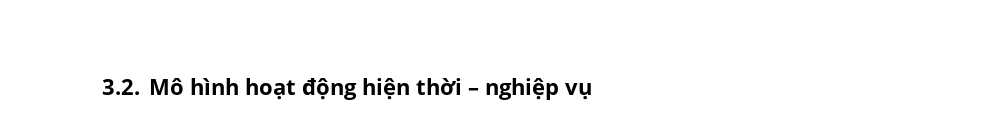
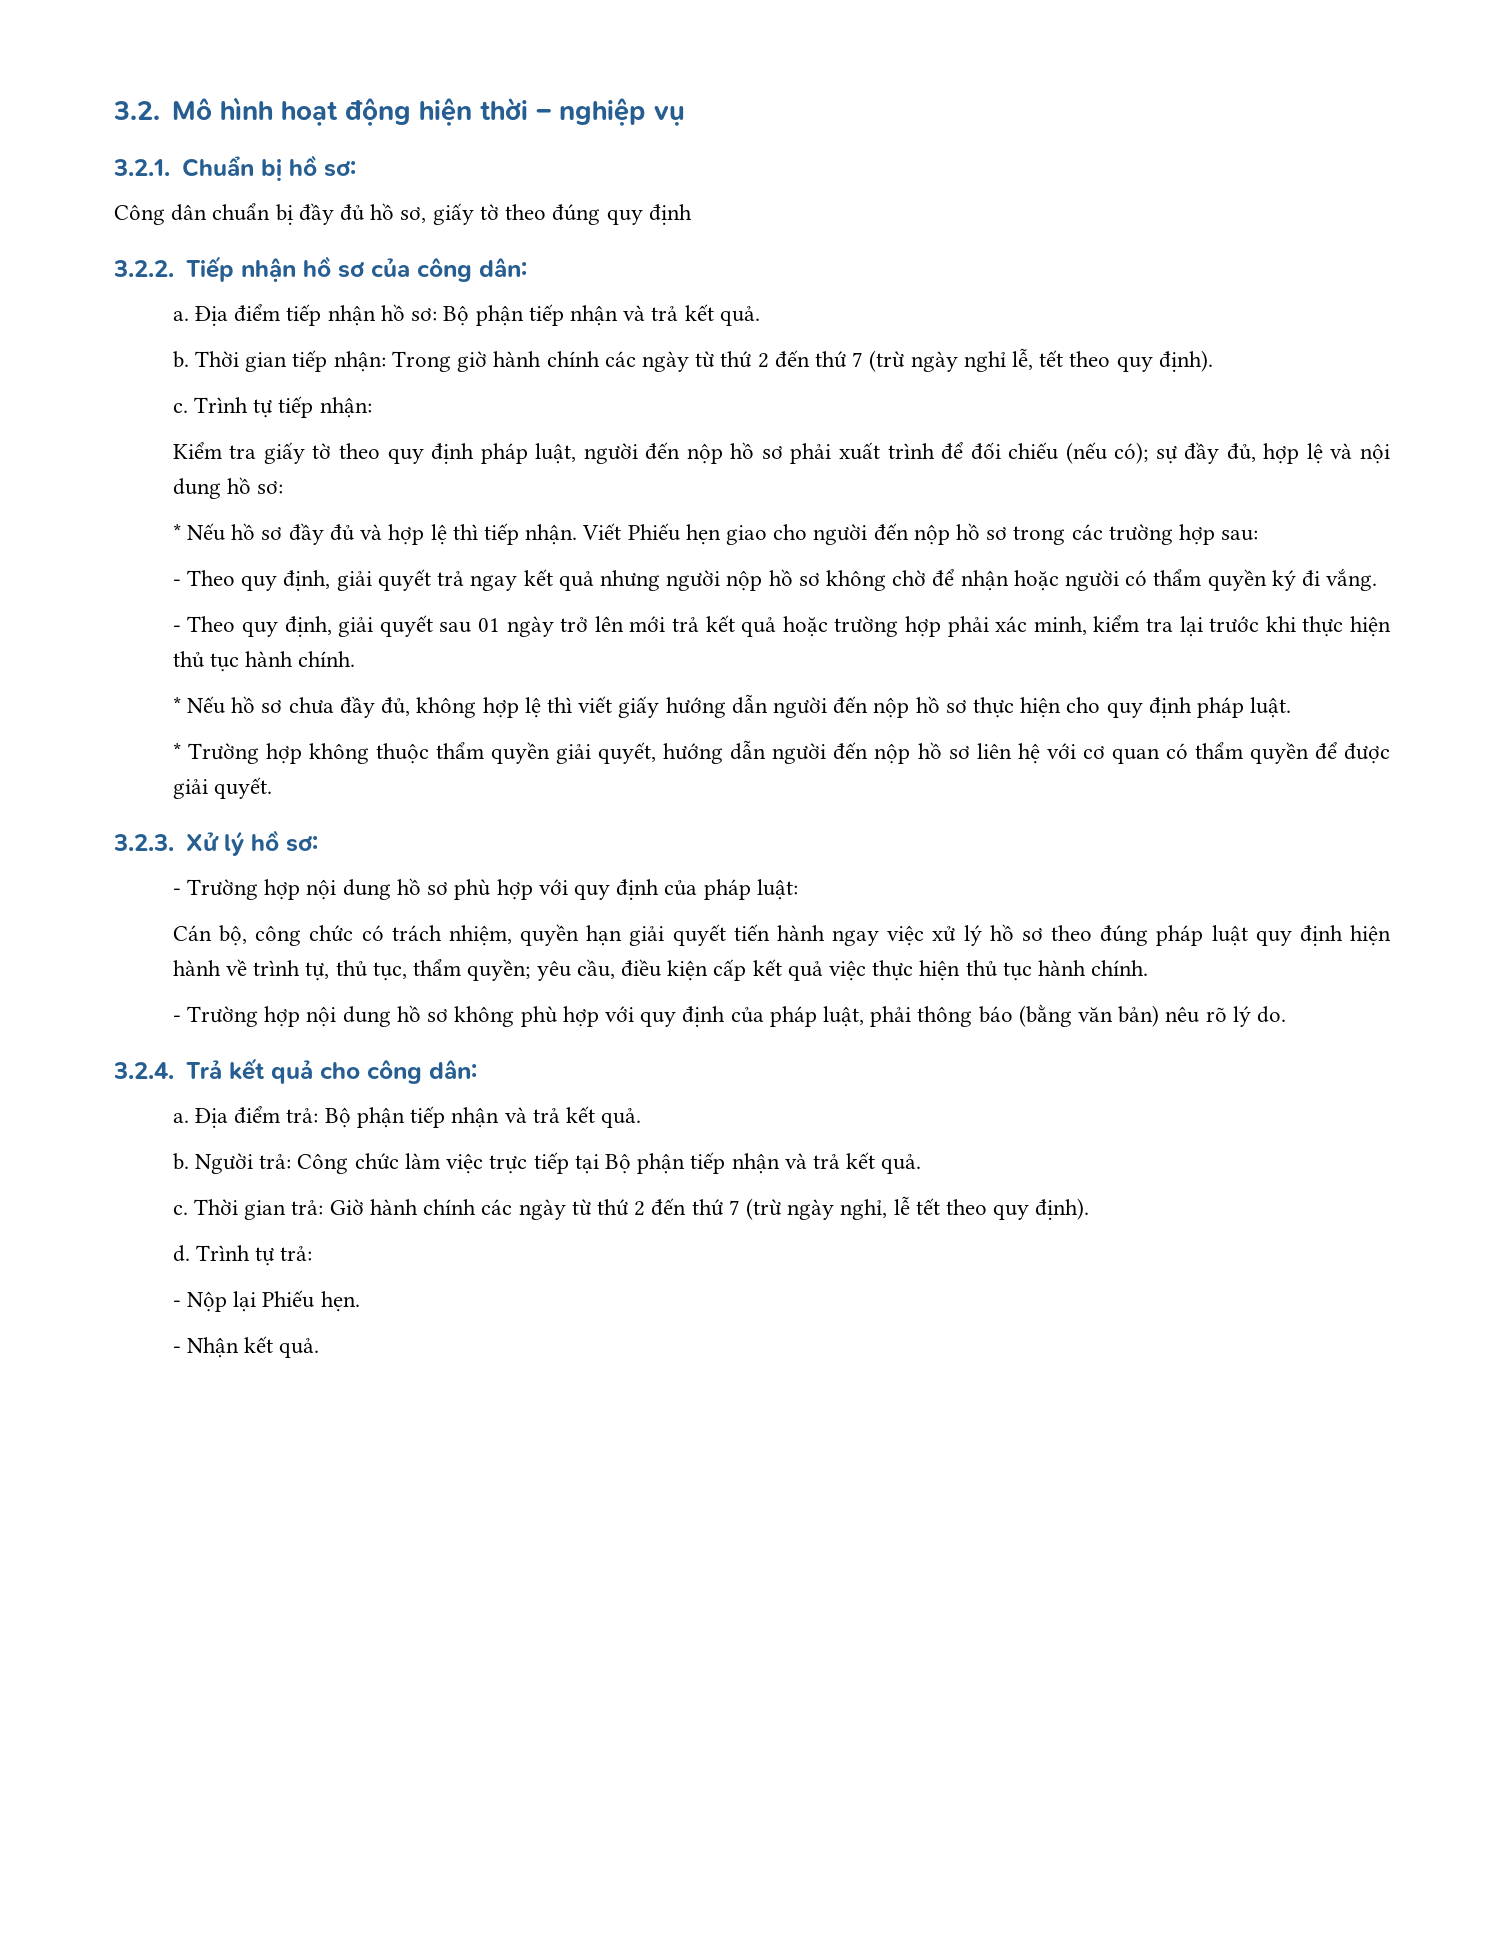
(593, 91) none -> [113,155,356,181] [114,203,692,225] [113,256,527,282] [172,304,760,326] [172,348,1213,372] [172,396,372,418] [172,442,1390,464] [172,477,284,499] [172,523,1259,545] [172,568,1378,591] [172,615,1392,637] [172,651,356,672] [172,694,1292,718] [172,740,1390,764] [172,777,273,799] [113,830,318,856] [172,878,798,900] [172,924,1392,946] [172,959,1149,981] [172,1004,1287,1027] [113,1058,477,1084] [172,1106,642,1128] [172,1152,922,1174] [172,1196,1090,1220] [172,1245,313,1266] [172,1290,360,1312] [172,1336,320,1358] // 3.2.1. Chuẩn bị hồ sơ: // Công dân chuẩn bị đầy đủ hồ sơ, giấy tờ theo đúng quy định // 3.2.2. Tiếp nhận hồ sơ của công dân: // a. Địa điểm tiếp nhận hồ sơ: Bộ phận tiếp nhận và trả kết quả. // b. Thời gian tiếp nhận: Trong giờ hành chính các ngày từ thứ 2 đến thứ 7 (trừ ngày nghỉ lễ, tết theo quy định). // c. Trình tự tiếp nhận: // Kiểm tra giấy tờ theo quy định pháp luật, người đến nộp hồ sơ phải xuất trình để đối chiếu (nếu có); sự đầy đủ, hợp lệ và nội dung hồ sơ: // * Nếu hồ sơ đầy đủ và hợp lệ thì tiếp nhận. Viết Phiếu hẹn giao cho người đến nộp hồ sơ trong các trường hợp sau: // - Theo quy định, giải quyết trả ngay kết quả nhưng người nộp hồ sơ không chờ để nhận hoặc người có thẩm quyền ký đi vắng. // - Theo quy định, giải quyết sau 01 ngày trở lên mới trả kết quả hoặc trường hợp phải xác minh, kiểm tra lại trước khi thực hiện thủ tục hành chính. // * Nếu hồ sơ chưa đầy đủ, không hợp lệ thì viết giấy hướng dẫn người đến nộp hồ sơ thực hiện cho quy định pháp luật. // * Trường hợp không thuộc thẩm quyền giải quyết, hướng dẫn người đến nộp hồ sơ liên hệ với cơ quan có thẩm quyền để được giải quyết. // 3.2.3. Xử lý hồ sơ: // - Trường hợp nội dung hồ sơ phù hợp với quy định của pháp luật: // Cán bộ, công chức có trách nhiệm, quyền hạn giải quyết tiến hành ngay việc xử lý hồ sơ theo đúng pháp luật quy định hiện hành về trình tự, thủ tục, thẩm quyền; yêu cầu, điều kiện cấp kết quả việc thực hiện thủ tục hành chính. // - Trường hợp nội dung hồ sơ không phù hợp với quy định của pháp luật, phải thông báo (bằng văn bản) nêu rõ lý do. // 3.2.4. Trả kết quả cho công dân: // a. Địa điểm trả: Bộ phận tiếp nhận và trả kết quả. // b. Người trả: Công chức làm việc trực tiếp tại Bộ phận tiếp nhận và trả kết quả. // c. Thời gian trả: Giờ hành chính các ngày từ thứ 2 đến thứ 7 (trừ ngày nghỉ, lễ tết theo quy định). // d. Trình tự trả: // - Nộp lại Phiếu hẹn. // - Nhận kết quả.

